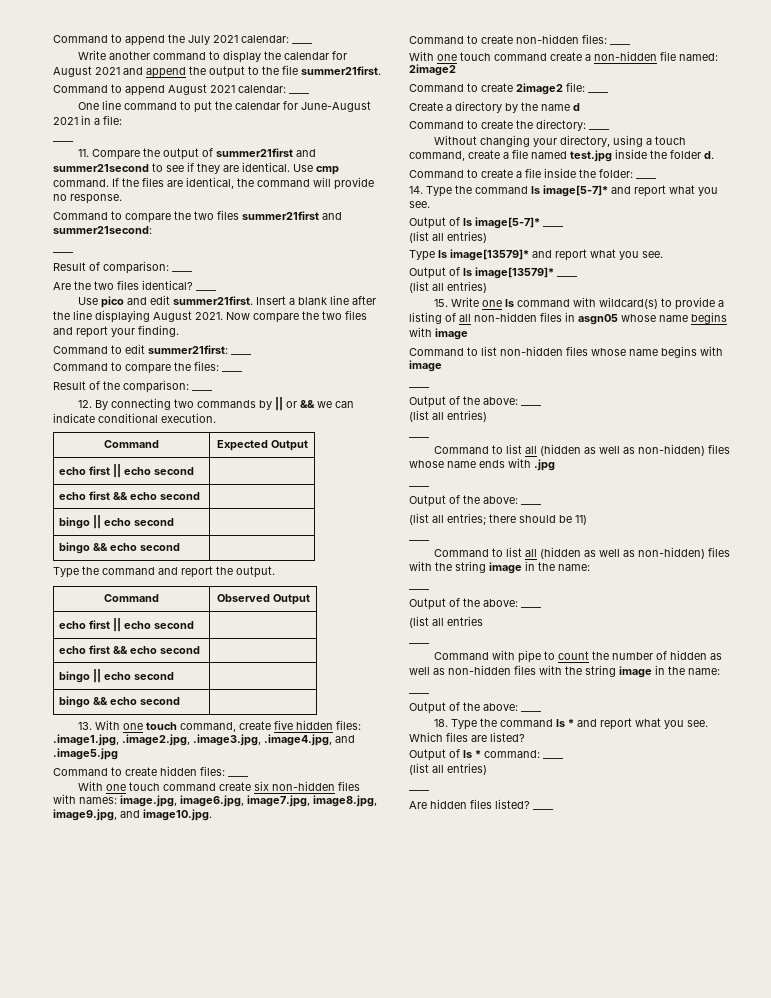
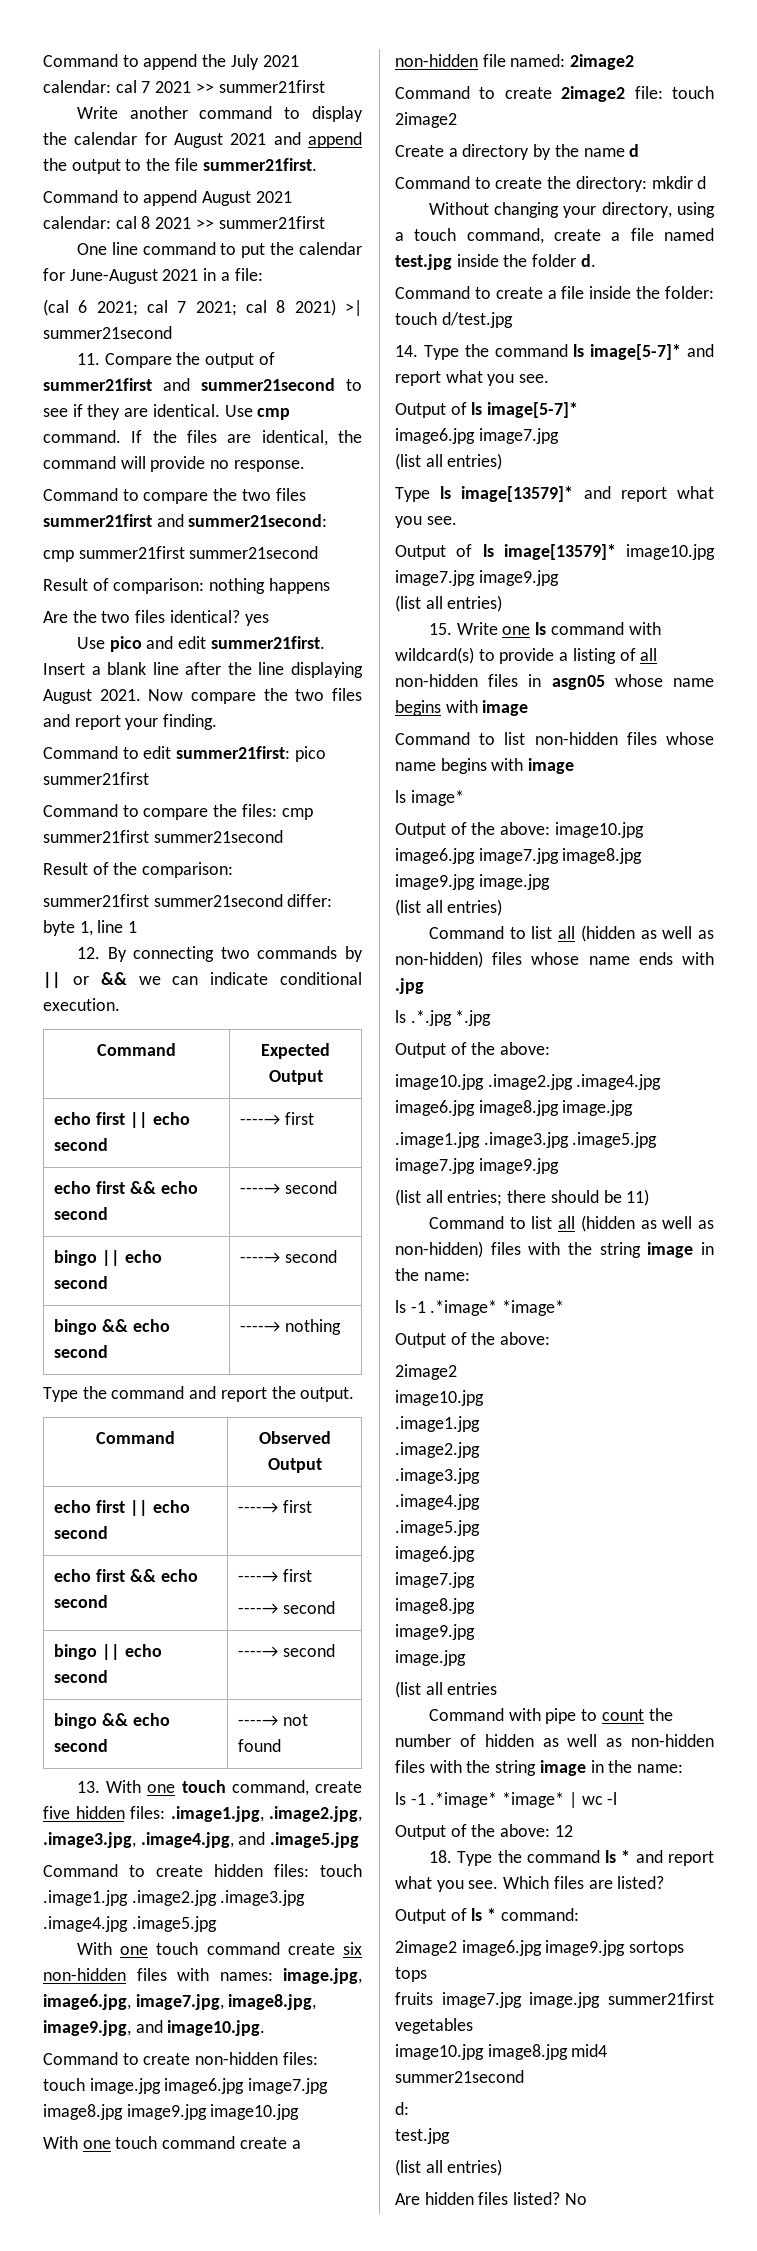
[292,43,313,44] ____ -> [115,80,325,93] cal 7 2021 >> summer21first
[289,93,310,94] ____ -> [115,216,325,229] cal 8 2021 >> summer21first
[53,141,74,142] ____ -> [43,299,362,316] [43,326,172,339] (cal 6 2021; cal 7 2021; cal 8 2021) >| summer21second
[53,252,74,253] ____ -> [43,546,319,562] cmp summer21first summer21second
[172,271,193,272] ____ -> [209,578,330,594] nothing happens
[196,290,217,291] ____ -> [244,614,269,626] yes
[231,354,252,355] ____ -> [294,746,326,762] [43,772,149,785] pico summer21first
[222,371,243,372] ____ -> [281,808,313,820] [43,830,283,843] cmp summer21first summer21second
[192,390,213,391] ____ -> [43,894,333,907] [43,920,138,936] // summer21first summer21second differ: byte 1, line 1
[58,491,200,500] [58,515,174,529] [58,542,180,554] // echo first && echo second | // bingo || echo second | // bingo && echo second | -> [240,1112,315,1125] [54,1181,198,1194] [54,1207,109,1220] [240,1181,338,1194] [54,1250,162,1266] [54,1276,109,1289] [240,1250,338,1263] [54,1319,170,1335] [54,1345,109,1358] [240,1319,342,1335] ----→ first // echo first && echo second | ----→ second // bingo || echo second | ----→ second // bingo && echo second | ----→ nothing
[58,645,200,654] [58,669,174,683] [58,696,180,708] // echo first && echo second | // bingo || echo second | // bingo && echo second | -> [238,1500,313,1513] [54,1569,198,1582] [54,1595,109,1608] [238,1569,313,1582] [238,1601,336,1614] [54,1644,162,1660] [54,1670,109,1683] [238,1644,336,1657] [54,1713,170,1729] [54,1739,109,1752] [238,1714,309,1726] [238,1739,282,1752] ----→ first // echo first && echo second | ----→ first // ----→ second // bingo || echo second | ----→ second // bingo && echo second | ----→ not found
[228,776,249,777] ____ -> [320,1864,362,1877] [43,1890,306,1906] [43,1916,217,1932] touch .image1.jpg .image2.jpg .image3.jpg .image4.jpg .image5.jpg
[610,44,631,45] ____ -> [43,2078,329,2094] [43,2104,300,2120] touch image.jpg image6.jpg image7.jpg image8.jpg image9.jpg image10.jpg
[588,92,609,93] ____ -> [672,86,714,99] [395,112,457,128] touch 2image2
[589,129,610,130] ____ -> [651,176,707,189] mkdir d
[636,178,657,179] ____ -> [395,312,513,328] touch d/test.jpg
[543,226,564,227] ____ -> [395,428,559,444] // image6.jpg image7.jpg
[557,276,578,277] ____ -> [626,544,715,560] [395,570,559,586] image10.jpg image7.jpg image9.jpg
[409,387,430,388] [409,396,518,408] [521,405,542,406] [409,410,487,422] [409,437,430,438] ____ // Output of the above: ____ // (list all entries) // ____ -> [395,790,464,806] [395,822,644,838] [395,848,643,864] [395,874,550,890] [395,899,503,916] ls image* // Output of the above: image10.jpg image6.jpg image7.jpg image8.jpg image9.jpg image.jpg // (list all entries)
[409,486,430,487] [409,495,518,507] [521,504,542,505] ____ // Output of the above: ____ -> [395,1010,492,1026] [395,1042,551,1058] [395,1074,662,1090] [395,1100,634,1116] [395,1132,658,1148] [395,1158,559,1174] ls .*.jpg *.jpg // Output of the above: // image10.jpg .image2.jpg .image4.jpg image6.jpg image8.jpg image.jpg // .image1.jpg .image3.jpg .image5.jpg image7.jpg image9.jpg
[409,540,430,541] // ____ -> (650, 1197) none
[409,589,430,590] [409,598,518,610] [521,607,542,608] ____ // Output of the above: ____ -> [395,1300,565,1316] [395,1332,551,1348] [395,1364,457,1380] [395,1390,484,1406] [395,1416,480,1432] [395,1442,480,1458] [395,1468,480,1484] [395,1494,480,1510] [395,1520,480,1536] [395,1546,475,1562] [395,1572,475,1588] [395,1598,475,1614] [395,1624,475,1640] [395,1650,466,1666] ls -1 .*image* *image* // Output of the above: // 2image2 // image10.jpg // .image1.jpg // .image2.jpg // .image3.jpg // .image4.jpg // .image5.jpg // image6.jpg // image7.jpg // image8.jpg // image9.jpg // image.jpg
[409,643,430,644] // ____ -> (498, 1688) none
[409,693,430,694] [409,702,518,714] [521,711,542,712] ____ // Output of the above: ____ -> [395,1792,618,1808] [395,1824,573,1840] ls -1 .*image* *image* | wc -l // Output of the above: 12
[543,758,564,759] [409,763,487,775] [409,790,430,791] ____ // (list all entries) // ____ -> [395,1940,685,1956] [395,1967,427,1982] [395,1992,714,2008] [395,2018,473,2034] [395,2044,608,2060] [395,2070,524,2083] [395,2102,409,2115] [395,2128,450,2144] [395,2159,503,2176] // 2image2 image6.jpg image9.jpg sortops tops // fruits image7.jpg image.jpg summer21first vegetables // image10.jpg image8.jpg mid4 summer21second // d: // test.jpg // (list all entries)
[533,809,554,810] ____ -> [564,2193,587,2205] No

